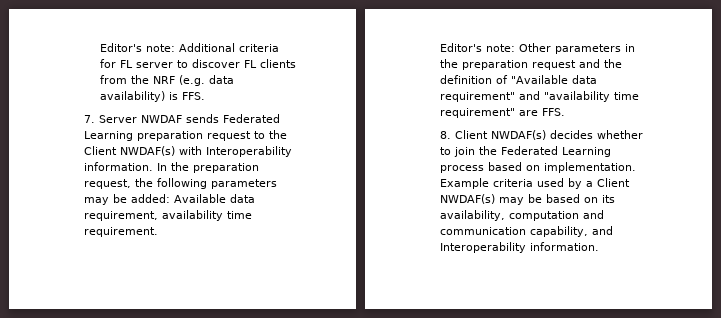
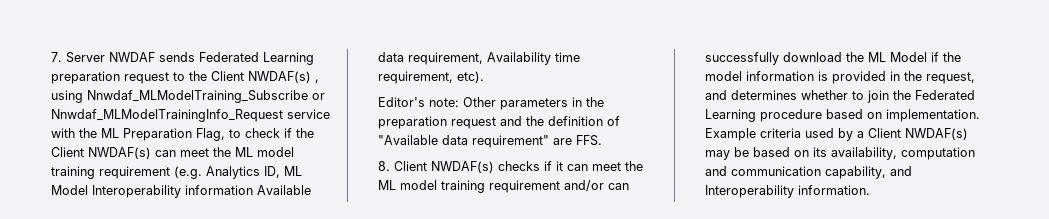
[99,43,279,52] [99,59,296,68] [99,75,234,86] [99,91,205,102] Editor's note: Additional criteria for FL server to discover FL clients from the NRF (e.g. data availability) is FFS. // -> (50, 57) none
[179,146,293,157] [84,162,260,173] [84,178,278,189] [84,194,256,205] [84,210,253,221] [84,227,159,237] with Interoperability information. In the preparation request, the following parameters may be added: Available data requirement, availability time requirement. -> [314,79,319,83] [50,90,325,103] [50,109,330,122] [50,128,314,141] [50,147,294,159] [50,166,302,179] [50,185,311,198] [377,52,580,65] [377,71,484,84] , using Nnwdaf_MLModelTraining_Subscribe or Nnwdaf_MLModelTrainingInfo_Request service with the ML Preparation Flag, to check if the Client NWDAF(s) can meet the ML model training requirement (e.g. Analytics ID, ML Model Interoperability information Available data requirement, Availability time requirement, etc).
[519,91,640,102] [440,108,516,118] and "availability time requirement" -> (549, 141) none
[550,130,594,139] decides -> [497,161,643,171] [377,180,629,193] [704,52,961,65] [704,71,975,84] [704,90,797,100] checks if it can meet the ML model training requirement and/or can successfully download the ML Model if the model information is provided in the request, and determines
[440,165,485,173] process -> [759,109,822,122] procedure

